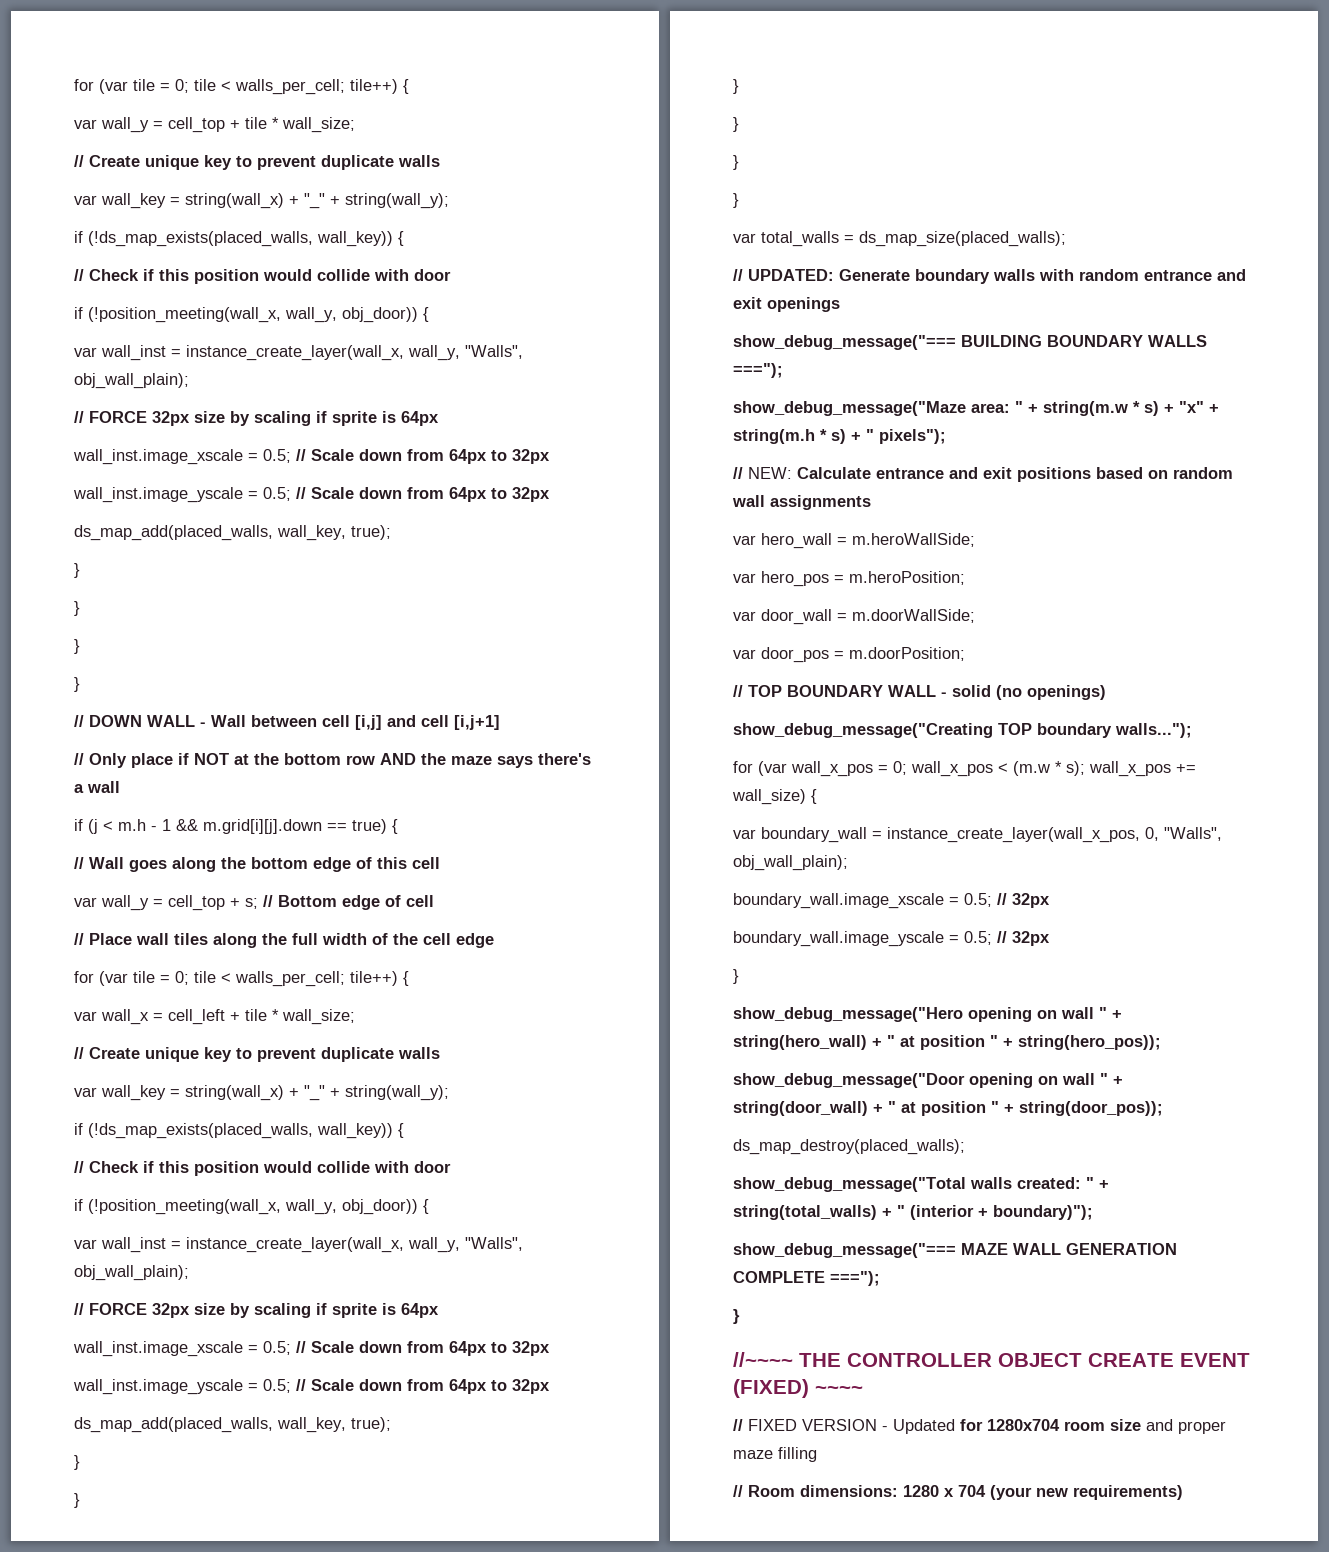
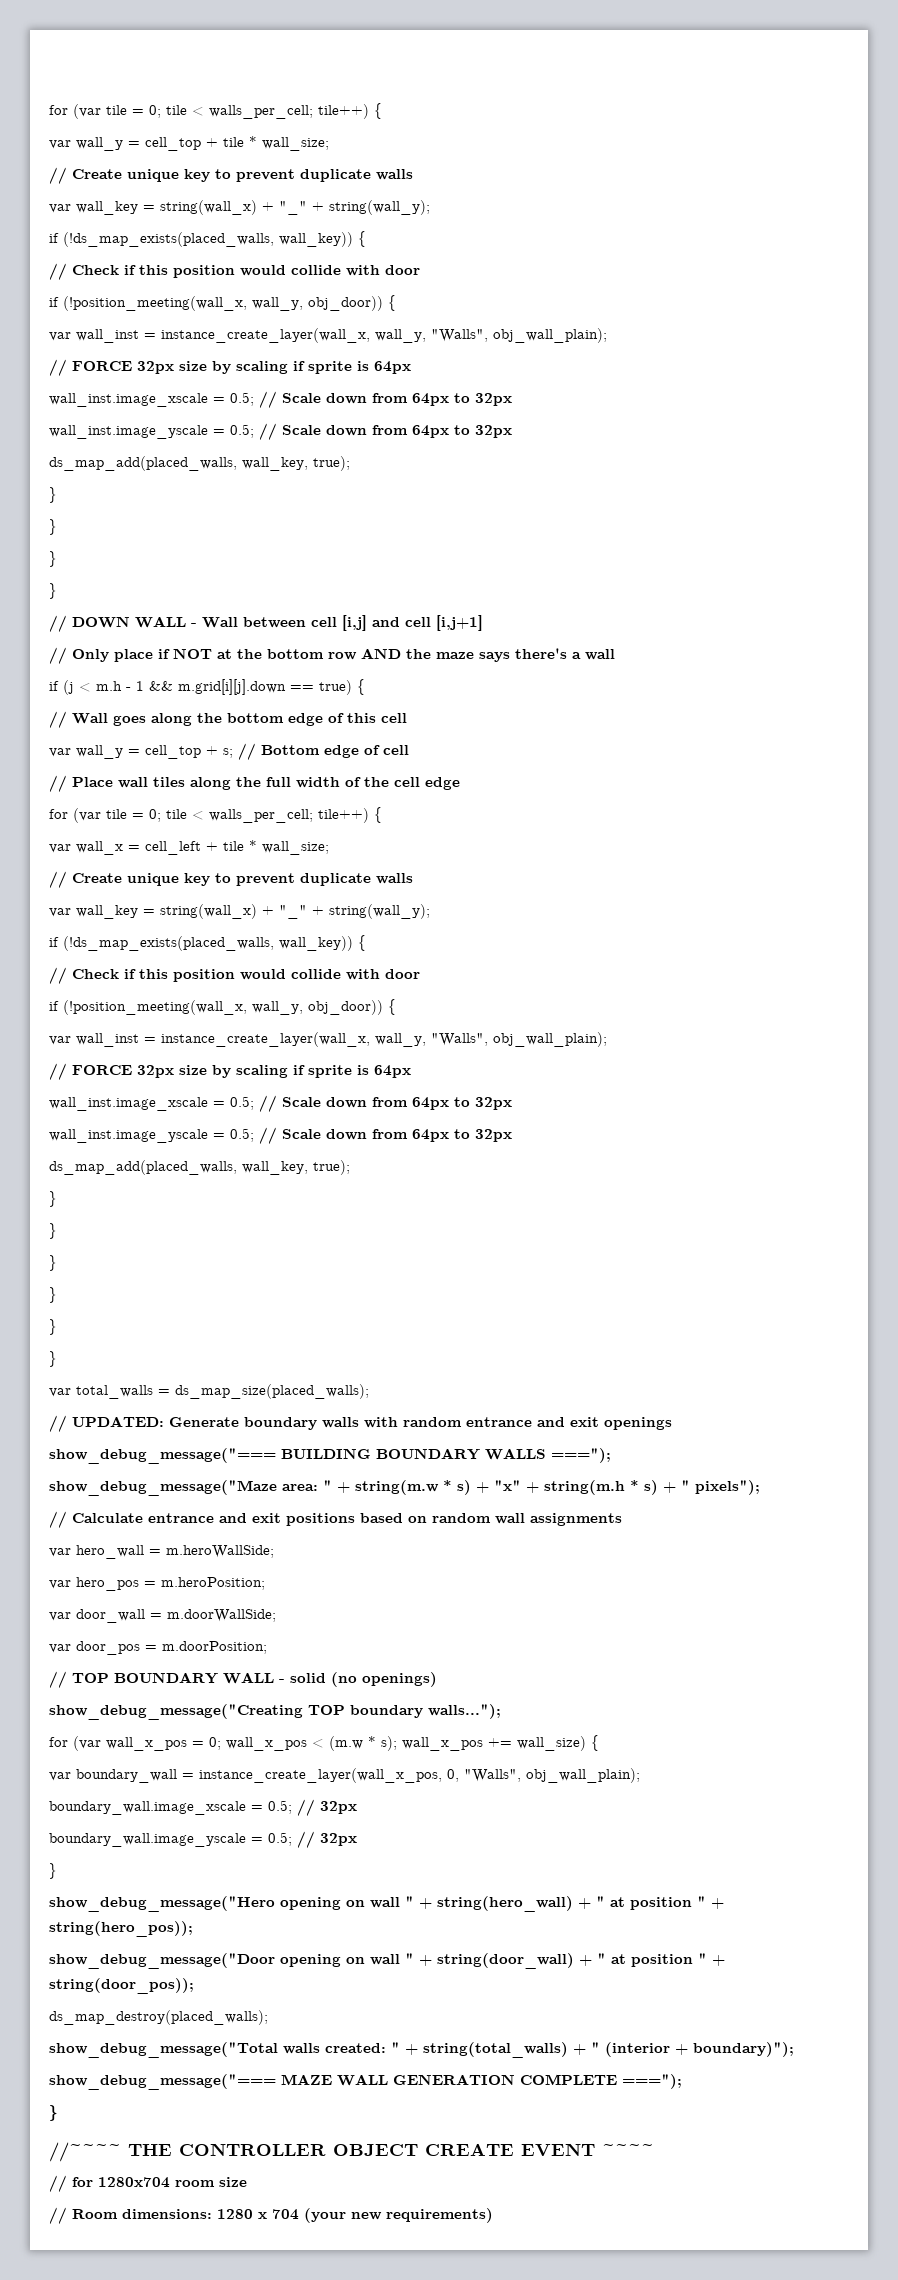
[748,467,792,479] NEW: -> (67, 1519) none
[733,1379,809,1398] (FIXED) -> (595, 2149) none
[748,1419,955,1434] FIXED VERSION - Updated -> (67, 2183) none
[1146,1419,1226,1434] [733,1447,817,1462] and proper maze filling -> (247, 2182) none

